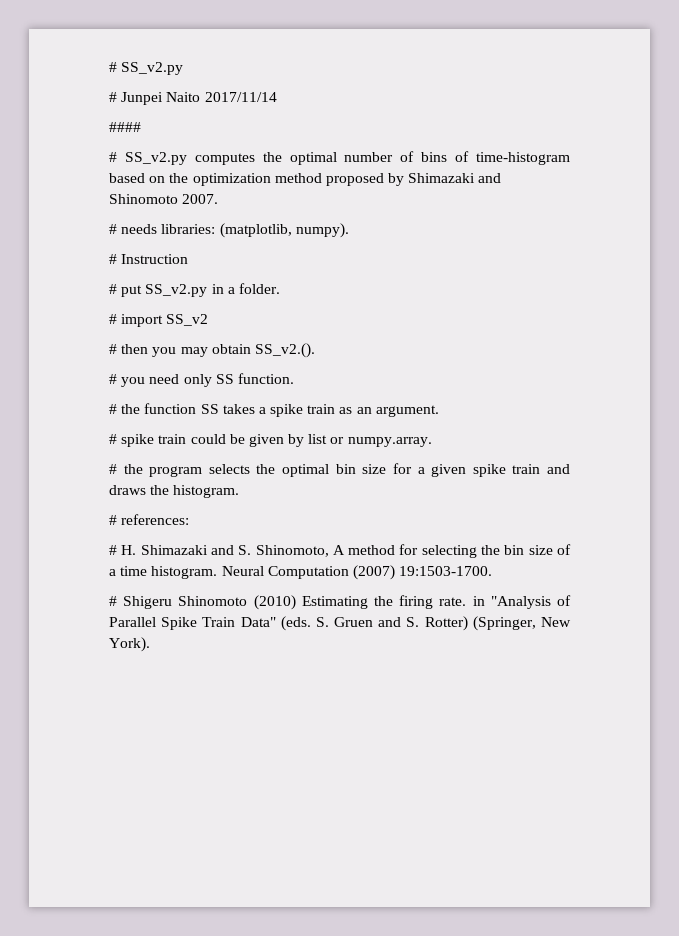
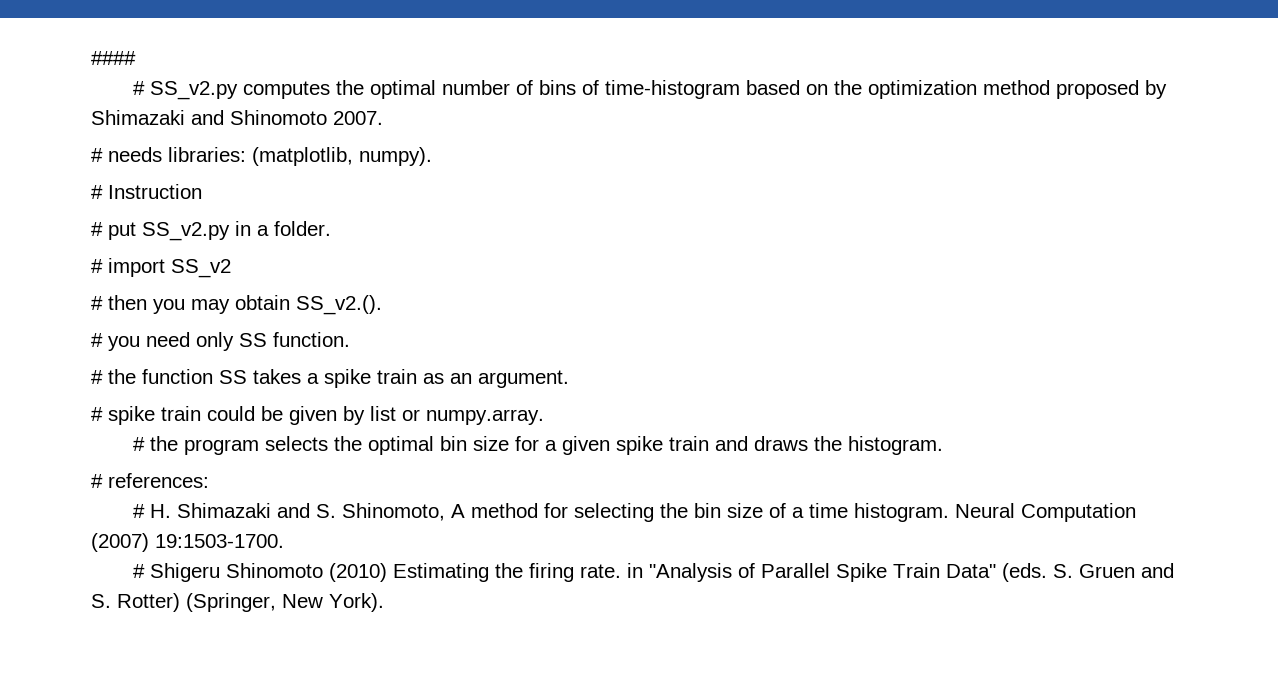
[109,62,184,75] [109,92,277,105] # SS_v2.py // # Junpei Naito 2017/11/14 // -> (91, 58) none

